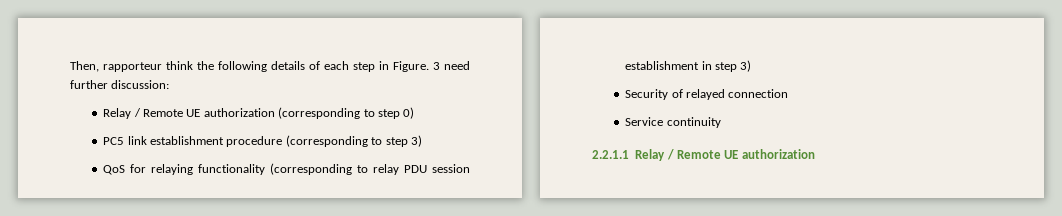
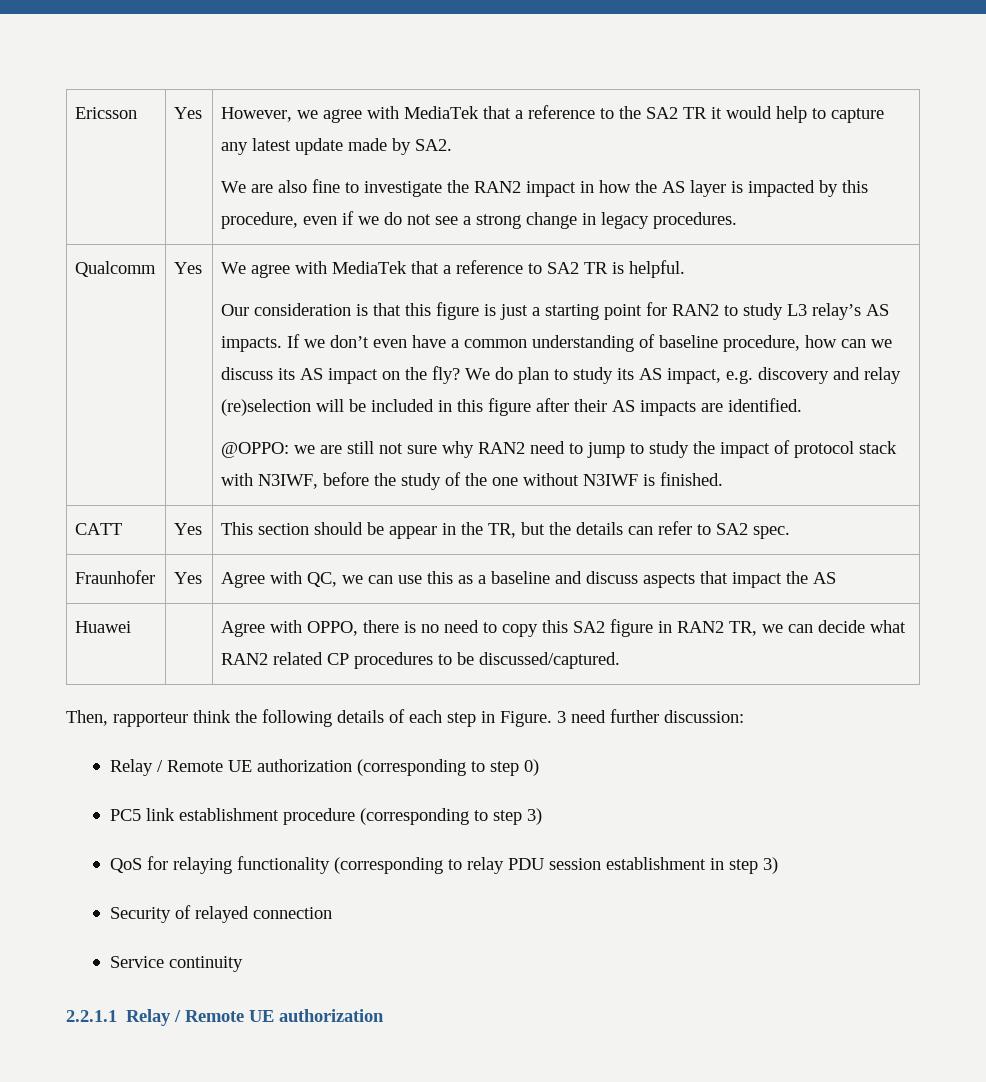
(70, 66) none -> [75,107,138,119] [174,107,203,119] [221,105,885,123] [221,138,453,155] [221,179,869,197] [221,211,738,229] [75,261,157,277] [174,262,203,274] [221,260,686,278] [221,302,890,320] [221,334,893,352] [221,366,902,384] [221,398,803,416] [221,440,898,458] [221,472,724,490] [75,523,123,535] [174,523,203,535] [221,521,791,539] [75,570,156,584] [174,572,203,584] [221,571,837,588] [75,621,132,633] [221,619,907,637] [221,652,621,669] Ericsson | Yes | However, we agree with MediaTek that a reference to the SA2 TR it would help to capture any latest update made by SA2. // We are also fine to investigate the RAN2 impact in how the AS layer is impacted by this procedure, even if we do not see a strong change in legacy procedures. // Qualcomm | Yes | We agree with MediaTek that a reference to SA2 TR is helpful. // Our consideration is that this figure is just a starting point for RAN2 to study L3 relay’s AS impacts. If we don’t even have a common understanding of baseline procedure, how can we discuss its AS impact on the fly? We do plan to study its AS impact, e.g. discovery and relay (re)selection will be included in this figure after their AS impacts are identified. // @OPPO: we are still not sure why RAN2 need to jump to study the impact of protocol stack with N3IWF, before the study of the one without N3IWF is finished. // CATT | Yes | This section should be appear in the TR, but the details can refer to SA2 spec. // Fraunhofer | Yes | Agree with QC, we can use this as a baseline and discuss aspects that impact the AS // Huawei | | Agree with OPPO, there is no need to copy this SA2 figure in RAN2 TR, we can decide what RAN2 related CP procedures to be discussed/captured. //

